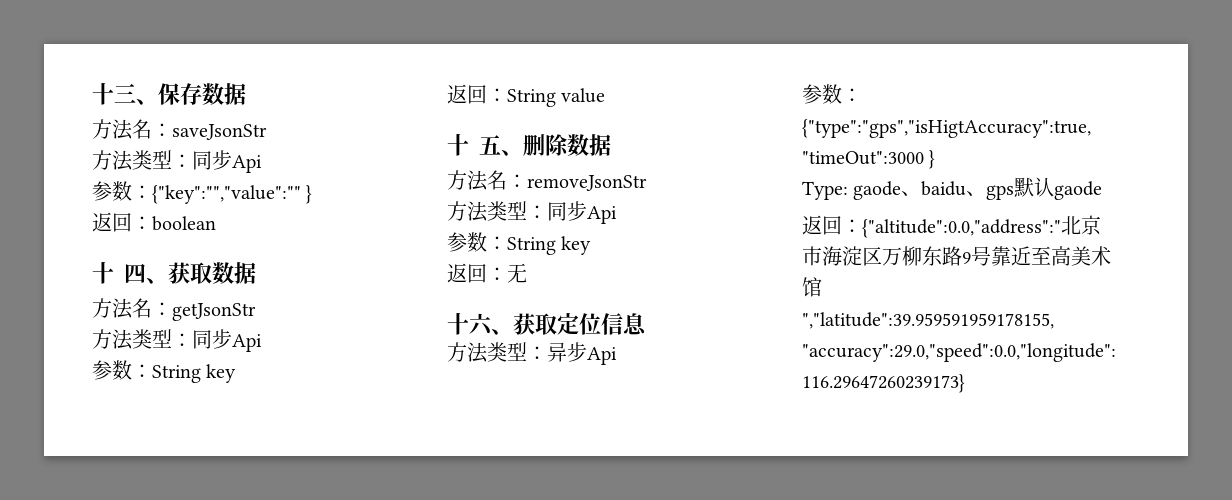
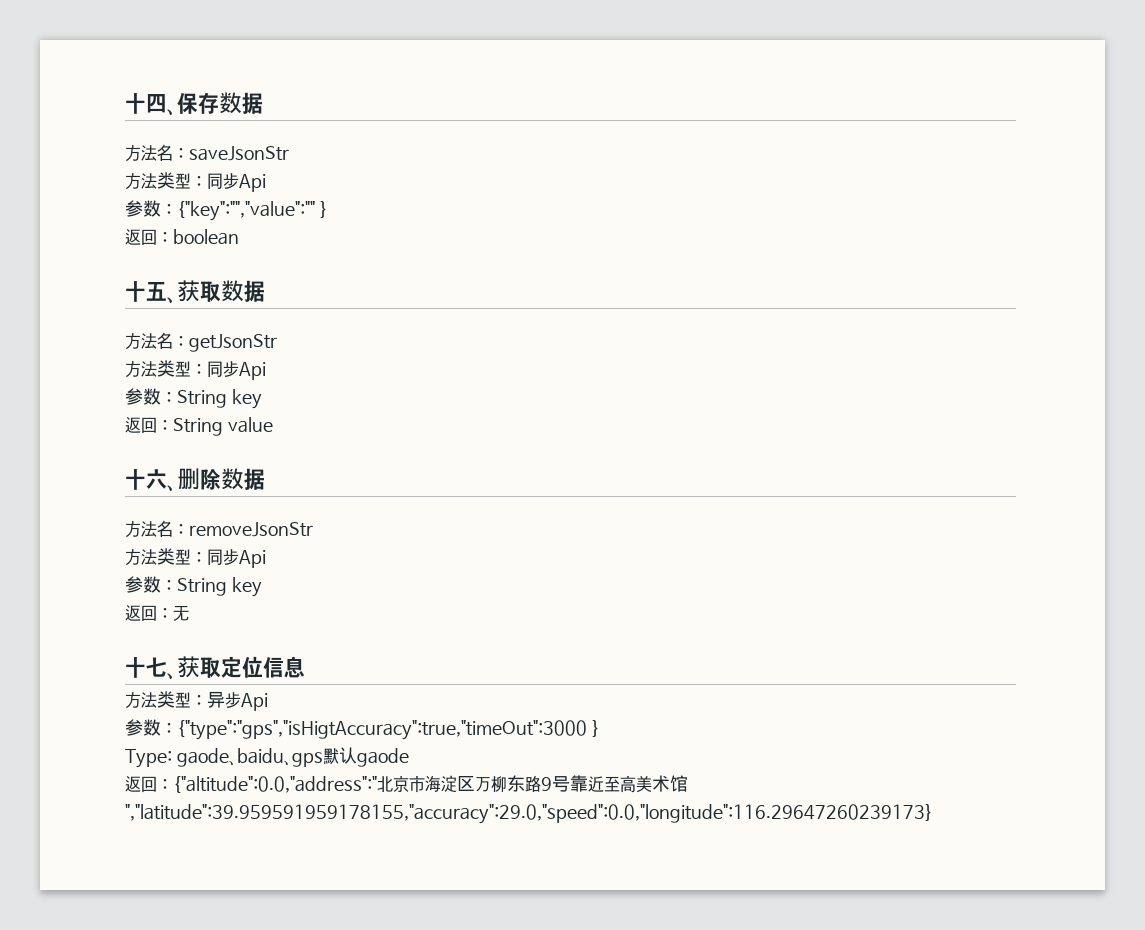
[92,82,136,105] 十三 -> [125,93,167,114] 十四
[124,263,146,283] 四 -> [146,282,167,301] 五
[479,135,501,155] 五 -> [146,469,167,489] 六
[469,313,493,336] 六 -> [146,657,167,677] 七

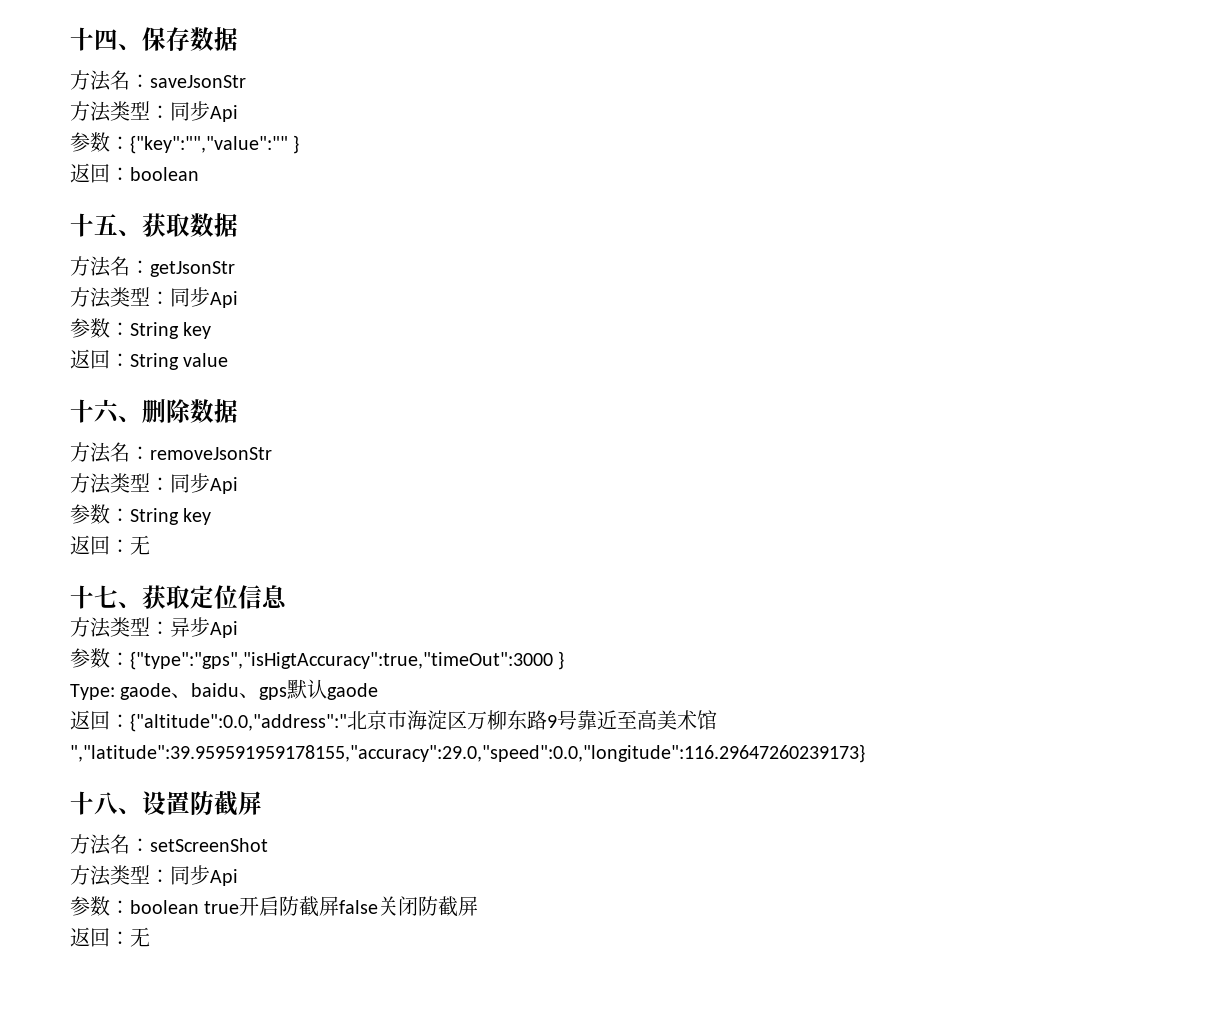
(933, 814) none -> [70,791,262,816] [70,834,268,855] [70,865,238,886] [70,896,479,917] [70,927,150,947] // 十八、设置防截屏 // 方法名：setScreenShot // 方法类型：同步Api // 参数：boolean true开启防截屏false关闭防截屏 // 返回：无

